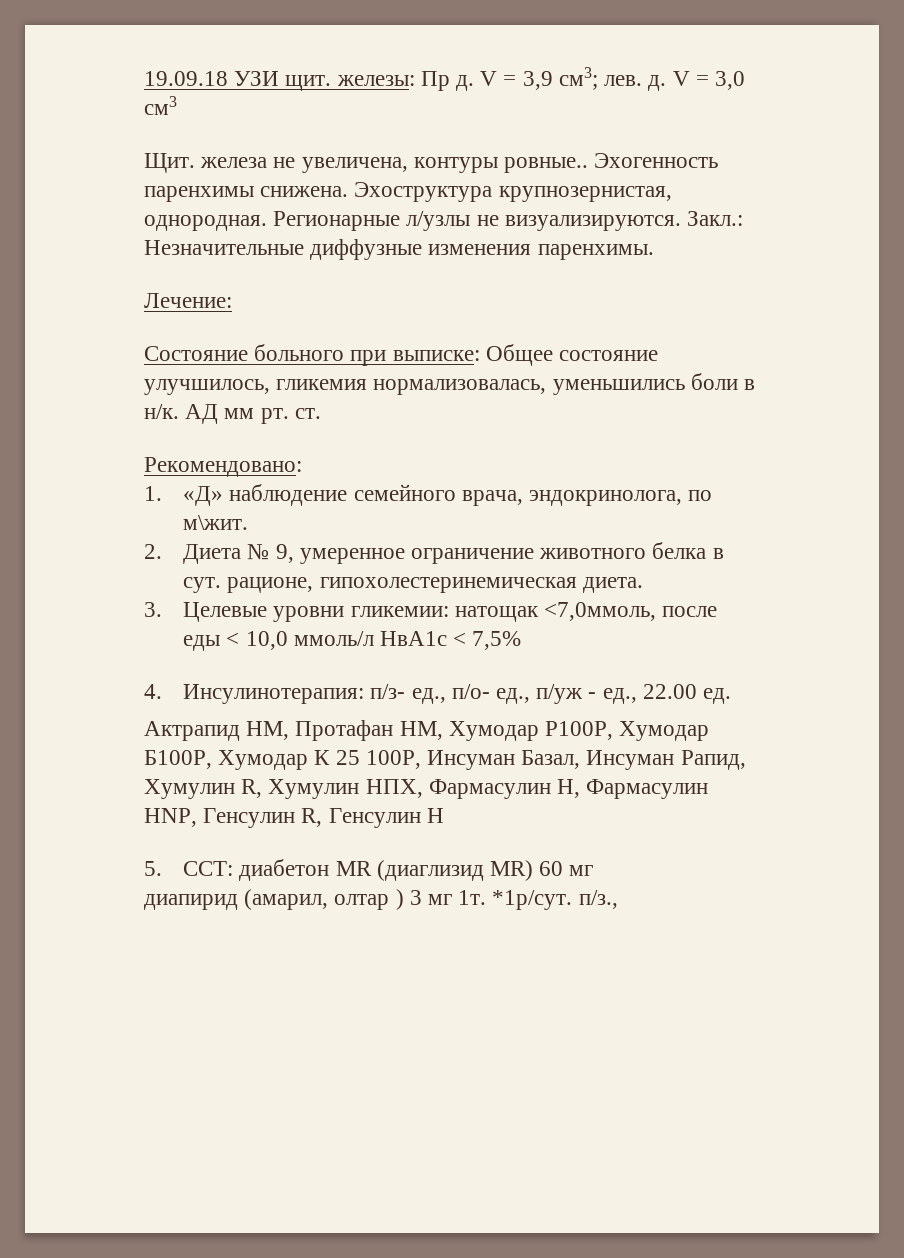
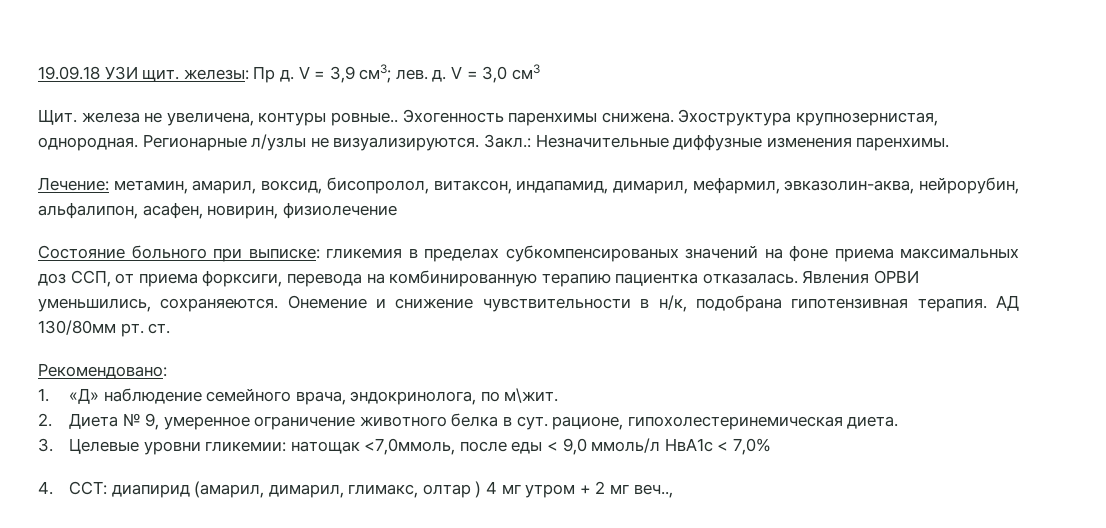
[144,344,659,366] [144,373,756,395] [144,404,255,424] // Состояние больного при выписке: Общее состояние улучшилось, гликемия нормализовалась, уменьшились боли в н/к. АД мм -> [113,177,1020,194] [38,202,397,219] [38,245,1019,262] [38,270,920,287] [38,295,1020,312] [38,320,116,335] метамин, амарил, воксид, бисопролол, витаксон, индапамид, димарил, мефармил, эвказолин-аква, нейрорубин, альфалипон, асафен, новирин, физиолечение // Состояние больного при выписке: гликемия в пределах субкомпенсированых значений на фоне приема максимальных доз ССП, от приема форксиги, перевода на комбинированную терапию пациентка отказалась. Явления ОРВИ уменьшились, сохраняеются. Онемение и снижение чувствительности в н/к, подобрана гипотензивная терапия. АД 130/80мм
[245,631,288,650] 10,0 -> [562,438,587,455] 9,0
[472,631,522,650] [144,684,732,704] [144,720,710,741] [144,750,746,770] [144,779,709,799] [144,808,444,828] [144,859,594,881] [144,889,618,910] 7,5% // 4. Инсулинотерапия: п/з- ед., п/о- ед., п/уж - ед., 22.00 ед. // Актрапид НМ, Протафан НМ, Хумодар Р100Р, Хумодар Б100Р, Хумодар К 25 100Р, Инсуман Базал, Инсуман Рапид, Хумулин R, Хумулин НПХ, Фармасулин Н, Фармасулин НNР, Генсулин R, Генсулин Н // 5. ССТ: диабетон МR (диаглизид МR) 60 мг // диапирид (амарил, олтар ) 3 мг 1т. *1р/сут. п/з., -> [733,438,772,455] [38,481,673,498] 7,0% // 4. ССТ: диапирид (амарил, димарил, глимакс, олтар ) 4 мг утром + 2 мг веч..,

